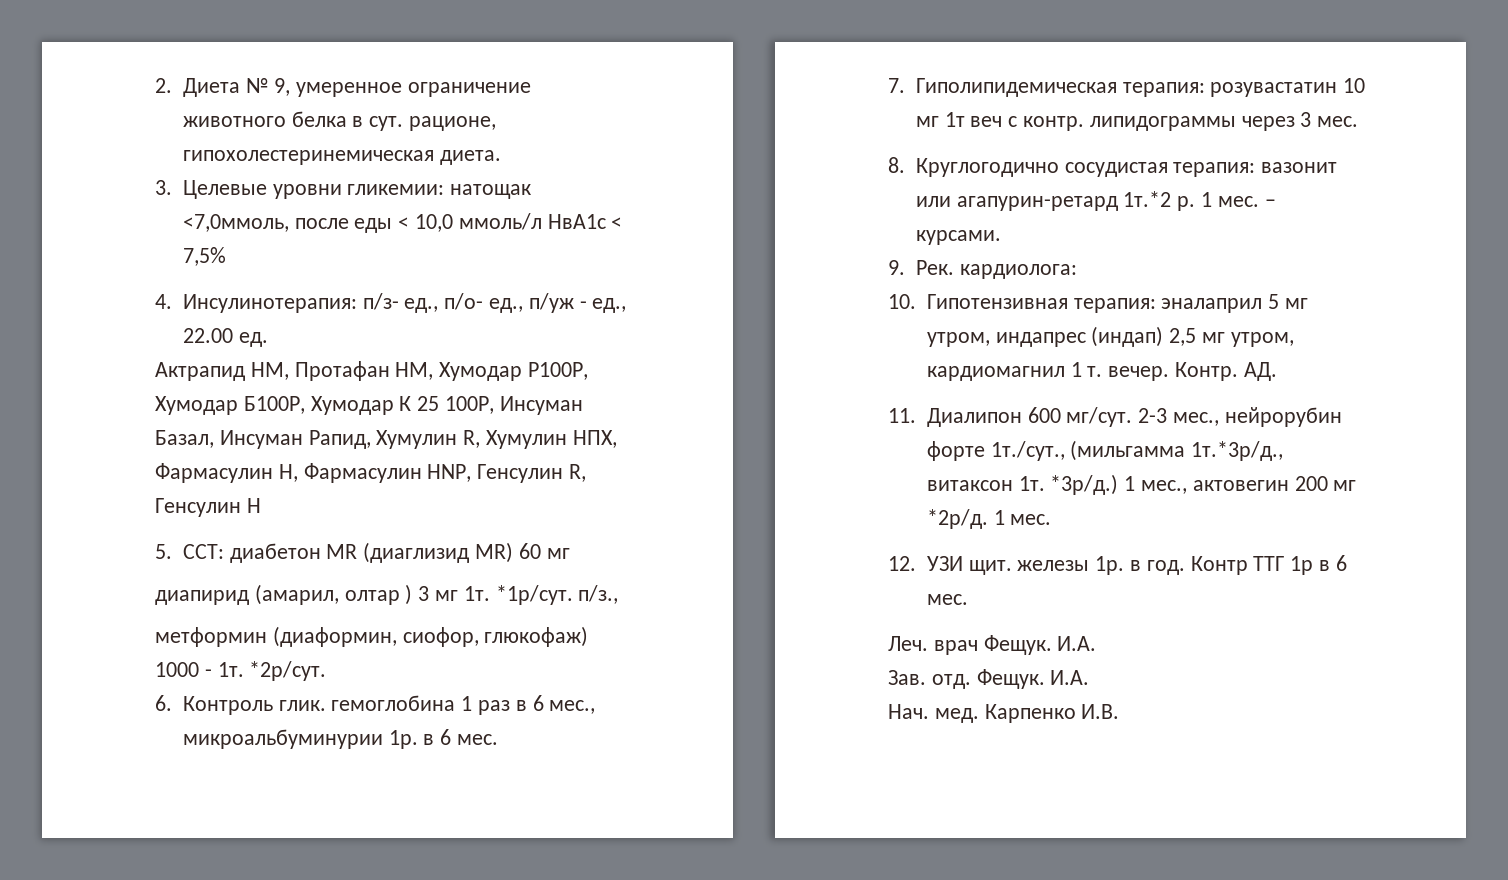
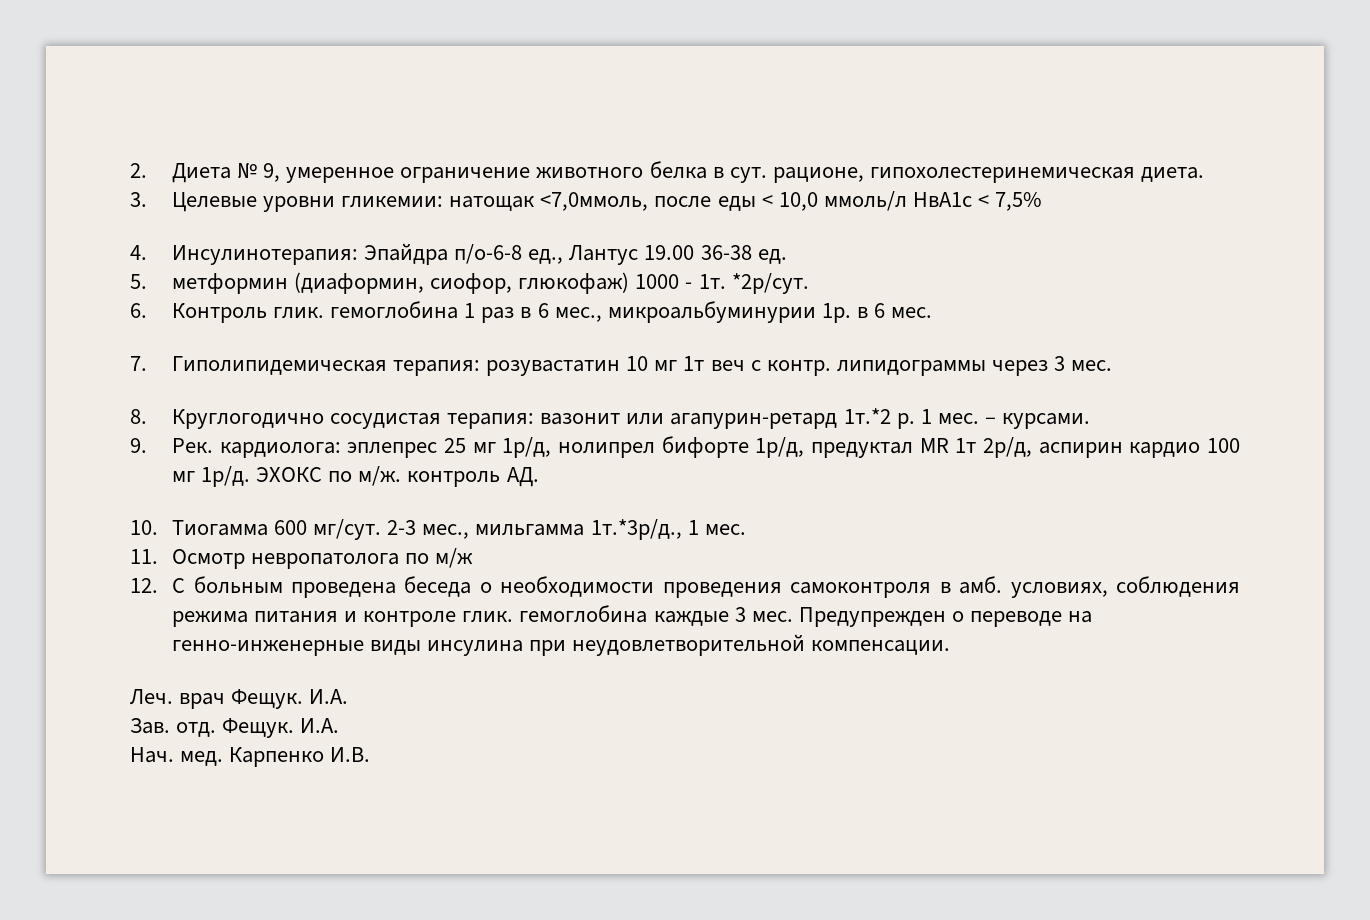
[362,293,627,313] [182,328,268,347] [155,361,589,381] [155,396,583,415] [155,430,617,449] [155,463,587,483] [155,498,261,517] [155,542,570,563] [155,584,619,605] п/з- ед., п/о- ед., п/уж - ед., 22.00 ед. // Актрапид НМ, Протафан НМ, Хумодар Р100Р, Хумодар Б100Р, Хумодар К 25 100Р, Инсуман Базал, Инсуман Рапид, Хумулин R, Хумулин НПХ, Фармасулин Н, Фармасулин НNР, Генсулин R, Генсулин Н // 5. ССТ: диабетон МR (диаглизид МR) 60 мг // диапирид (амарил, олтар ) 3 мг 1т. *1р/сут. п/з., // -> [364,243,787,265] [130,274,147,289] Эпайдра п/о-6-8 ед., Лантус 19.00 36-38 ед. // 5.
[888,294,1308,313] [926,326,1294,347] [926,362,1238,381] // 10. Гипотензивная терапия: эналаприл 5 мг утром, индапрес (индап) 2,5 мг утром, кардиомагнил 1 т. вечер. Контр. -> [347,436,1241,458] [172,466,501,487] эплепрес 25 мг 1р/д, нолипрел бифорте 1р/д, предуктал MR 1т 2р/д, аспирин кардио 100 мг 1р/д. ЭХОКС по м/ж. контроль
[888,408,1022,427] 11. Диалипон -> [130,520,269,536] 10. Тиогамма
[1224,407,1342,427] [926,440,1284,461] [926,474,1357,495] [926,509,1052,529] [888,555,1347,575] [926,594,968,605] нейрорубин форте 1т./сут., (мильгамма 1т.*3р/д., витаксон 1т. *3р/д.) 1 мес., актовегин 200 мг *2р/д. 1 мес. // 12. УЗИ щит. железы 1р. в год. Контр ТТГ 1р в 6 мес. -> [475,519,746,540] [130,548,474,569] [130,576,1241,598] [172,605,1093,627] [172,634,951,656] мильгамма 1т.*3р/д., 1 мес. // 11. Осмотр невропатолога по м/ж // 12. С больным проведена беседа о необходимости проведения самоконтроля в амб. условиях, соблюдения режима питания и контроле глик. гемоглобина каждые 3 мес. Предупрежден о переводе на генно-инженерные виды инсулина при неудовлетворительной компенсации.

